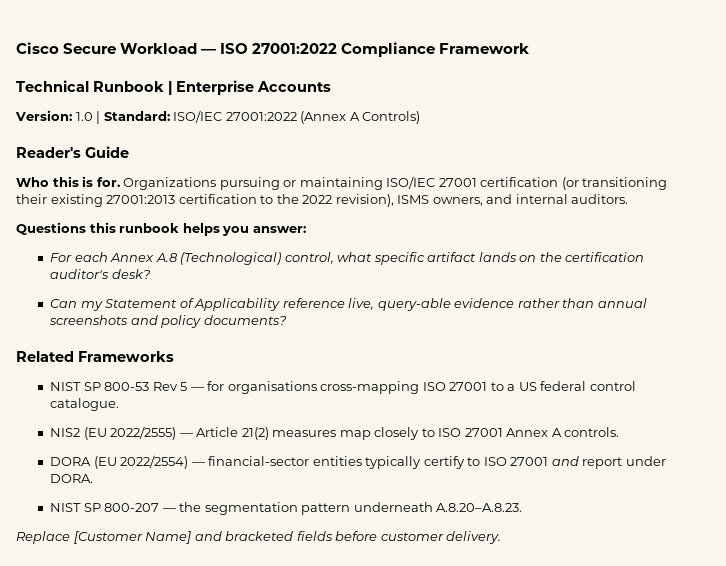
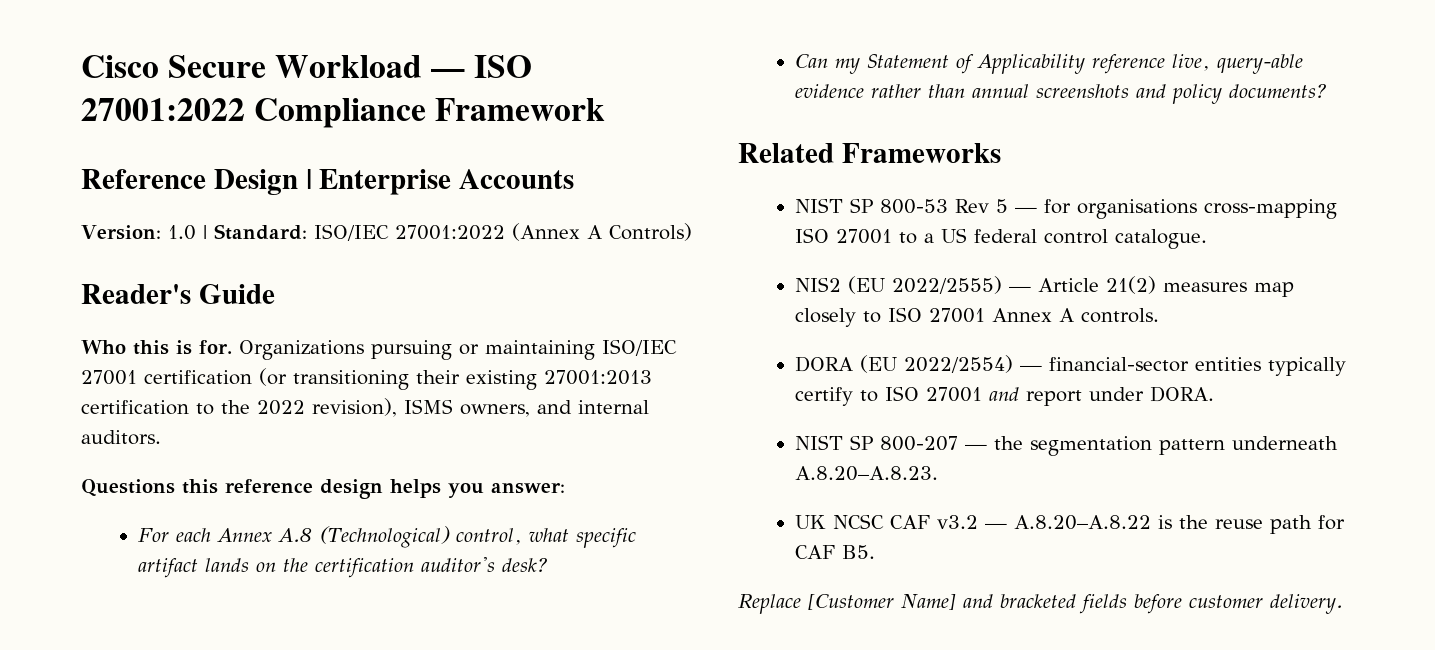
[16,80,164,92] Technical Runbook -> [81,169,298,195] Reference Design
[119,223,180,233] runbook -> [225,479,383,499] reference design
(523, 507) none -> [795,514,1346,534] [795,545,876,559] // UK NCSC CAF v3.2 — A.8.20–A.8.22 is the reuse path for CAF B5.

